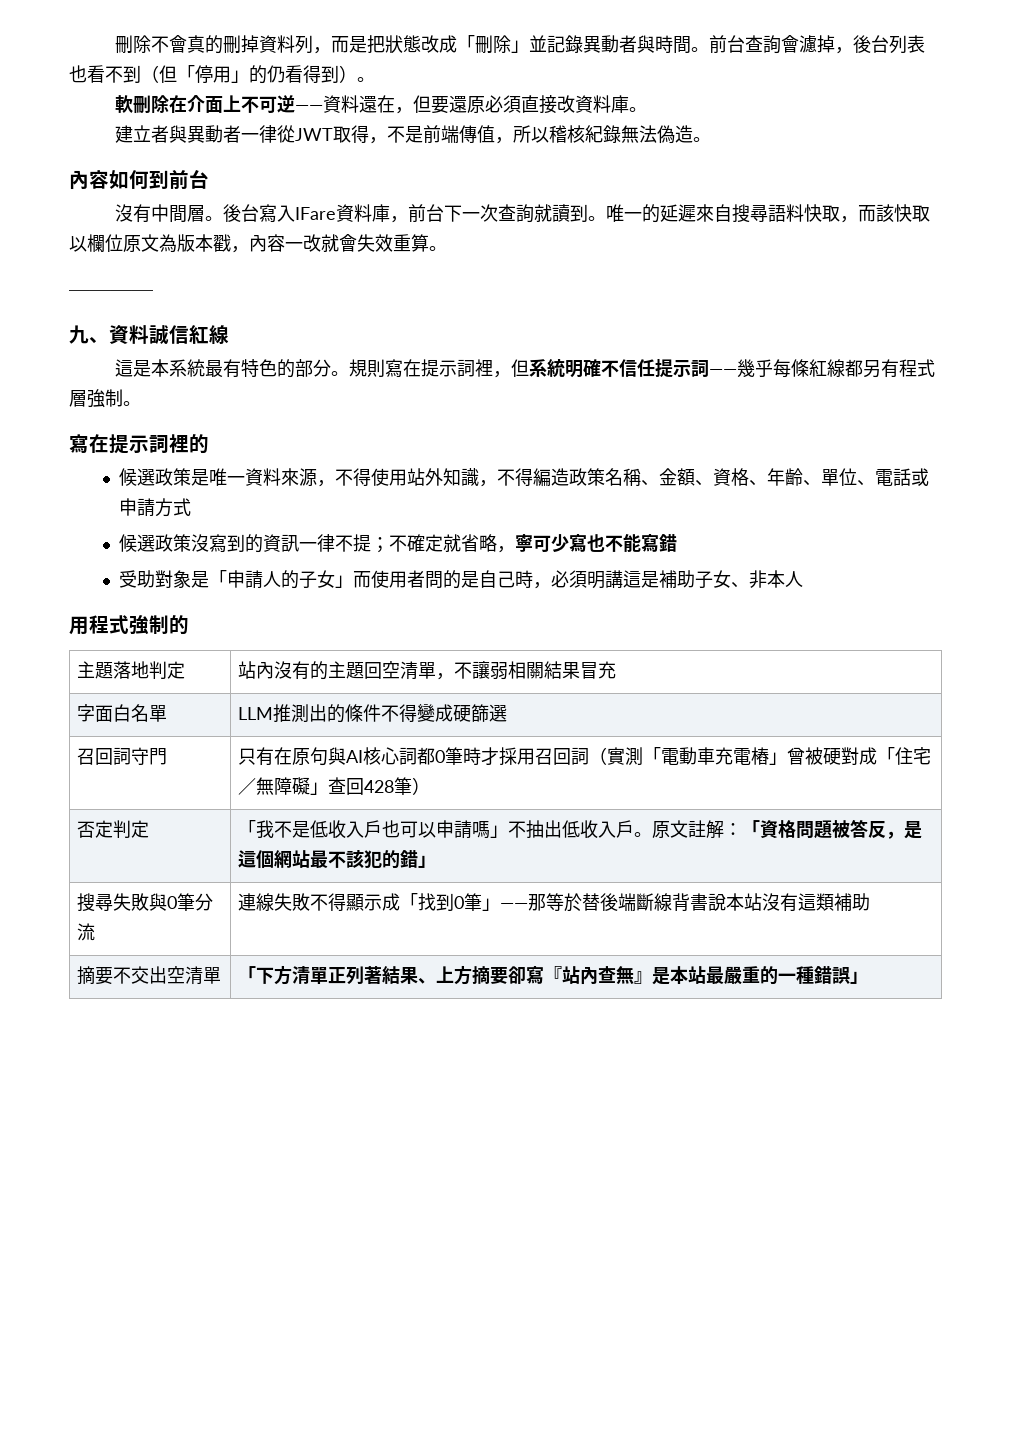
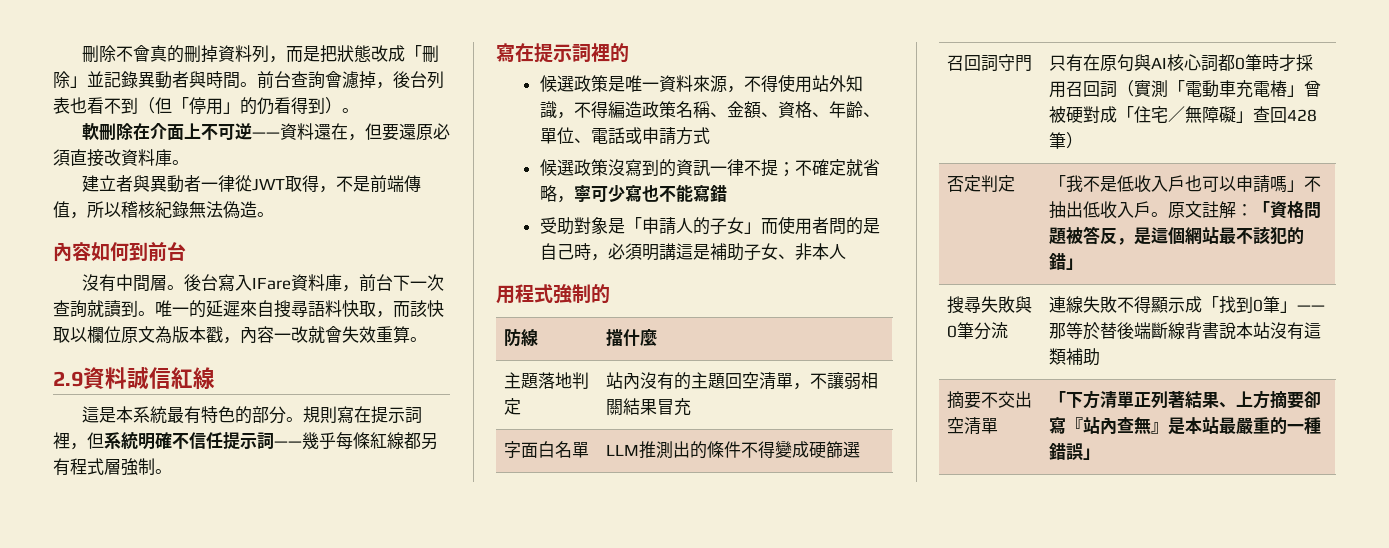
[69,290,153,298] [69,325,109,344] ──── // 九、 -> [53,371,83,387] 2.9
(189, 625) none -> [504,329,539,347] [606,329,658,347] // 防線 | 擋什麼

